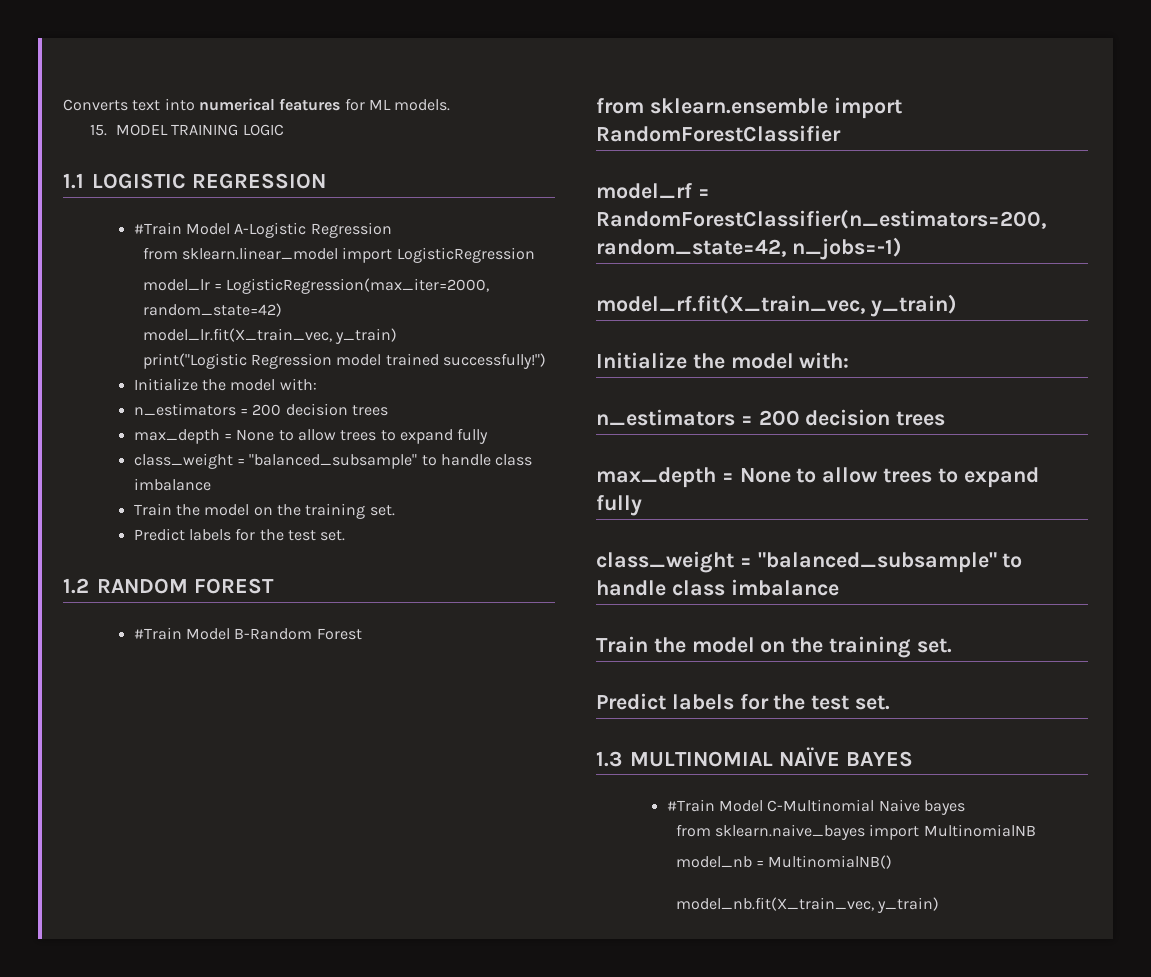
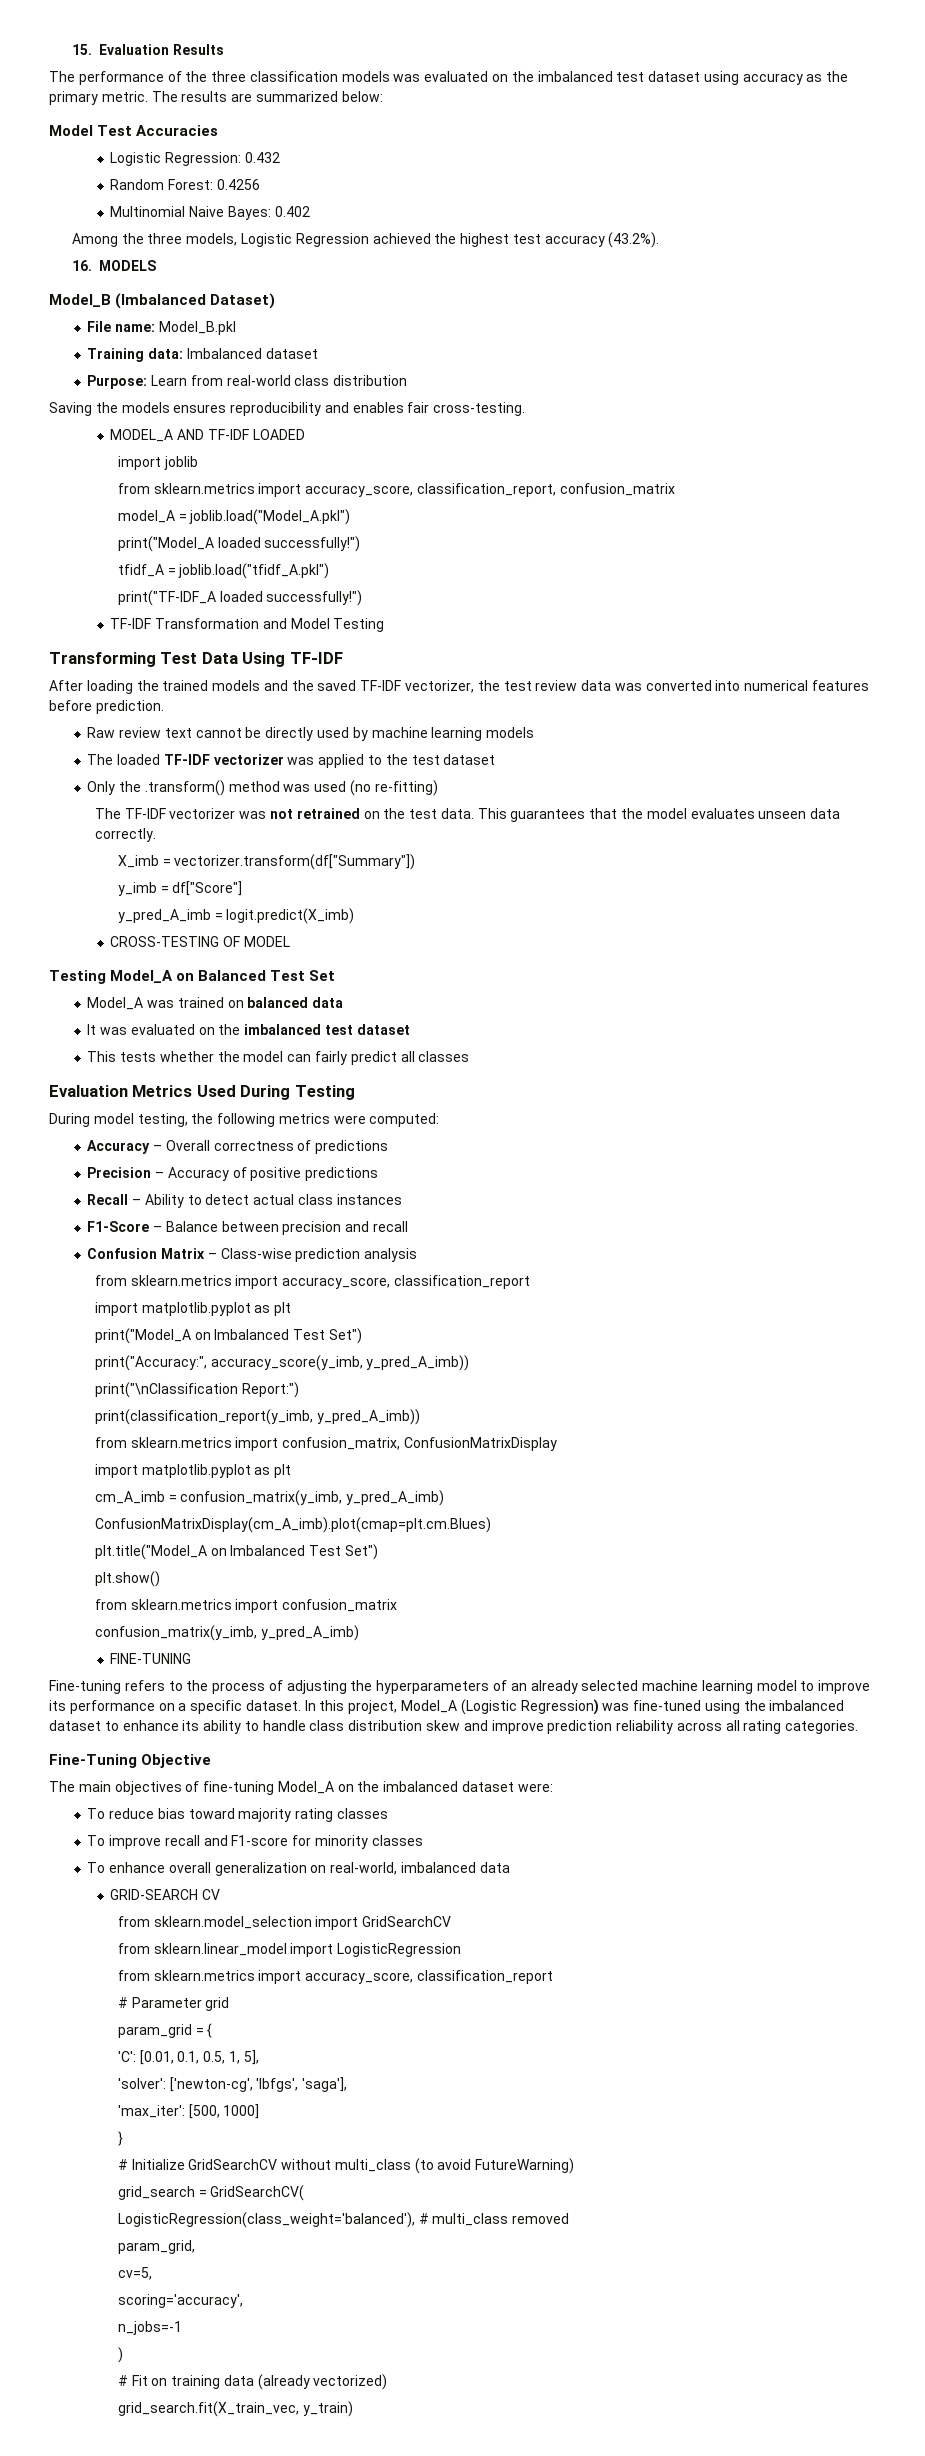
[63,98,451,111] [89,124,284,136] [63,173,326,189] [133,222,392,238] [142,247,535,263] [142,278,490,294] [142,303,282,317] [142,328,397,344] [142,353,546,369] [133,378,317,391] [133,403,388,416] [133,428,489,444] [133,453,533,469] [133,478,211,491] [133,503,395,519] [133,528,346,541] [63,578,274,594] [133,627,362,640] [596,97,902,119] [596,125,841,142] [596,183,710,199] [596,209,1046,229] [596,237,902,260] [596,294,957,317] [596,352,850,369] [596,409,946,426] [596,467,1039,488] [596,495,642,516] [596,551,1023,573] [596,579,839,596] [596,636,952,658] [596,693,891,710] [596,747,913,767] [666,799,965,815] [675,824,1036,840] [675,855,893,869] [675,897,874,911] Converts text into numerical features for ML models. // 15. MODEL TRAINING LOGIC // 1.1 LOGISTIC REGRESSION // #Train Model A-Logistic Regression // from sklearn.linear_model import LogisticRegression // model_lr = LogisticRegression(max_iter=2000, random_state=42) // model_lr.fit(X_train_vec, y_train) // print("Logistic Regression model trained successfully!") // Initialize the model with: // n_estimators = 200 decision trees // max_depth = None to allow trees to expand fully // class_weight = "balanced_subsample" to handle class imbalance // Train the model on the training set. // Predict labels for the test set. // 1.2 RANDOM FOREST // #Train Model B-Random Forest // from sklearn.ensemble import RandomForestClassifier // model_rf = RandomForestClassifier(n_estimators=200, random_state=42, n_jobs=-1) // model_rf.fit(X_train_vec, y_train) // Initialize the model with: // n_estimators = 200 decision trees // max_depth = None to allow trees to expand fully // class_weight = "balanced_subsample" to handle class imbalance // Train the model on the training set. // Predict labels for the test set. // 1.3 MULTINOMIAL NAÏVE BAYES // #Train Model C-Multinomial Naive bayes // from sklearn.naive_bayes import MultinomialNB // model_nb = MultinomialNB() // model_nb.fit(X_train_vec, -> [71,44,224,55] [49,71,849,85] [49,91,383,105] [49,125,219,136] [110,152,280,166] [110,179,260,190] [110,206,310,220] [71,232,660,248] [71,260,156,271] [49,293,276,309] [87,321,236,335] [87,348,318,362] [87,375,408,389] [49,402,526,416] [110,429,305,442] [117,456,198,470] [117,483,675,497] [117,509,351,525] [117,536,361,552] [117,563,330,579] [117,590,363,606] [110,618,385,632] [49,652,343,667] [49,680,870,694] [49,700,164,714] [87,727,535,741] [87,754,496,768] [87,780,438,796] [94,808,841,822] [94,828,156,842] [117,854,416,870] [117,881,243,896] [117,908,355,924] [110,936,290,947] [49,970,336,984] [87,997,344,1010] [87,1024,410,1035] [87,1051,470,1065] [49,1085,355,1100] [49,1113,440,1127] [87,1140,389,1154] [87,1167,379,1181] [87,1194,402,1208] [87,1221,408,1235] [87,1248,418,1262] [94,1275,530,1289] [94,1302,292,1316] [94,1328,362,1344] [94,1355,470,1371] [94,1382,299,1398] [94,1409,420,1425] [94,1437,557,1451] [94,1464,292,1478] [94,1490,445,1506] [94,1517,491,1533] [94,1544,378,1560] [94,1571,160,1587] [94,1599,398,1613] [94,1625,359,1641] [110,1653,192,1664] [49,1680,871,1694] [49,1699,845,1715] [49,1720,859,1734] [49,1754,212,1768] [49,1781,553,1795] [87,1808,388,1822] [87,1835,423,1849] [87,1862,510,1876] [110,1889,220,1900] [117,1916,452,1930] [117,1943,462,1957] [117,1970,553,1984] [117,1997,230,2011] [117,2023,213,2038] [117,2050,259,2065] [117,2077,348,2092] [117,2104,260,2119] [117,2131,123,2146] [117,2158,575,2174] [117,2185,305,2201] [117,2212,570,2228] [117,2240,195,2254] [117,2267,152,2280] [117,2294,243,2308] [117,2321,182,2335] [117,2347,123,2363] [117,2374,388,2390] [117,2401,299,2417] 15. Evaluation Results // The performance of the three classification models was evaluated on the imbalanced test dataset using accuracy as the primary metric. The results are summarized below: // Model Test Accuracies // Logistic Regression: 0.432 // Random Forest: 0.4256 // Multinomial Naive Bayes: 0.402 // Among the three models, Logistic Regression achieved the highest test accuracy (43.2%). // 16. MODELS // Model_B (Imbalanced Dataset) // File name: Model_B.pkl // Training data: Imbalanced dataset // Purpose: Learn from real-world class distribution // Saving the models ensures reproducibility and enables fair cross-testing. // MODEL_A AND TF-IDF LOADED // import joblib // from sklearn.metrics import accuracy_score, classification_report, confusion_matrix // model_A = joblib.load("Model_A.pkl") // print("Model_A loaded successfully!") // tfidf_A = joblib.load("tfidf_A.pkl") // print("TF-IDF_A loaded successfully!") // TF-IDF Transformation and Model Testing // Transforming Test Data Using TF-IDF // After loading the trained models and the saved TF-IDF vectorizer, the test review data was converted into numerical features before prediction. // Raw review text cannot be directly used by machine learning models // The loaded TF-IDF vectorizer was applied to the test dataset // Only the .transform() method was used (no re-fitting) // The TF-IDF vectorizer was not retrained on the test data. This guarantees that the model evaluates unseen data correctly. // X_imb = vectorizer.transform(df["Summary"]) // y_imb = df["Score"] // y_pred_A_imb = logit.predict(X_imb) // CROSS-TESTING OF MODEL // Testing Model_A on Balanced Test Set // Model_A was trained on balanced data // It was evaluated on the imbalanced test dataset // This tests whether the model can fairly predict all classes // Evaluation Metrics Used During Testing // During model testing, the following metrics were computed: // Accuracy – Overall correctness of predictions // Precision – Accuracy of positive predictions // Recall – Ability to detect actual class instances // F1-Score – Balance between precision and recall // Confusion Matrix – Class-wise prediction analysis // from sklearn.metrics import accuracy_score, classification_report // import matplotlib.pyplot as plt // print("Model_A on Imbalanced Test Set") // print("Accuracy:", accuracy_score(y_imb, y_pred_A_imb)) // print("\nClassification Report:") // print(classification_report(y_imb, y_pred_A_imb)) // from sklearn.metrics import confusion_matrix, ConfusionMatrixDisplay // import matplotlib.pyplot as plt // cm_A_imb = confusion_matrix(y_imb, y_pred_A_imb) // ConfusionMatrixDisplay(cm_A_imb).plot(cmap=plt.cm.Blues) // plt.title("Model_A on Imbalanced Test Set") // plt.show() // from sklearn.metrics import confusion_matrix // confusion_matrix(y_imb, y_pred_A_imb) // FINE-TUNING // Fine-tuning refers to the process of adjusting the hyperparameters of an already selected machine learning model to improve its performance on a specific dataset. In this project, Model_A (Logistic Regression) was fine-tuned using the imbalanced dataset to enhance its ability to handle class distribution skew and improve prediction reliability across all rating categories. // Fine-Tuning Objective // The main objectives of fine-tuning Model_A on the imbalanced dataset were: // To reduce bias toward majority rating classes // To improve recall and F1-score for minority classes // To enhance overall generalization on real-world, imbalanced data // GRID-SEARCH CV // from sklearn.model_selection import GridSearchCV // from sklearn.linear_model import LogisticRegression // from sklearn.metrics import accuracy_score, classification_report // # Parameter grid // param_grid = { // 'C': [0.01, 0.1, 0.5, 1, 5], // 'solver': ['newton-cg', 'lbfgs', 'saga'], // 'max_iter': [500, 1000] // } // # Initialize GridSearchCV without multi_class (to avoid FutureWarning) // grid_search = GridSearchCV( // LogisticRegression(class_weight='balanced'), # multi_class removed // param_grid, // cv=5, // scoring='accuracy', // n_jobs=-1 // ) // # Fit on training data (already vectorized) // grid_search.fit(X_train_vec,

